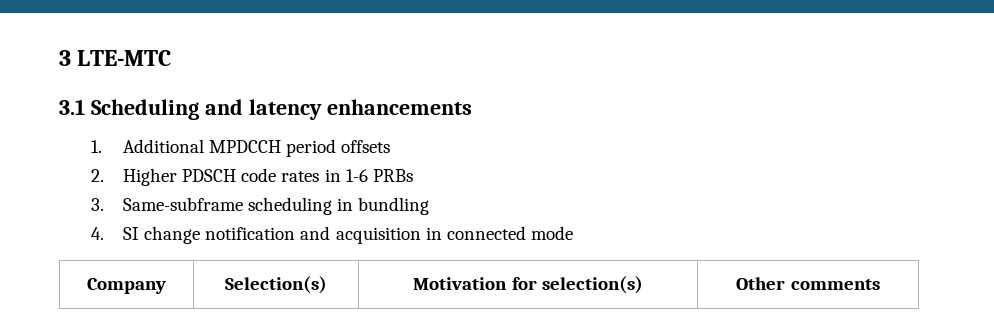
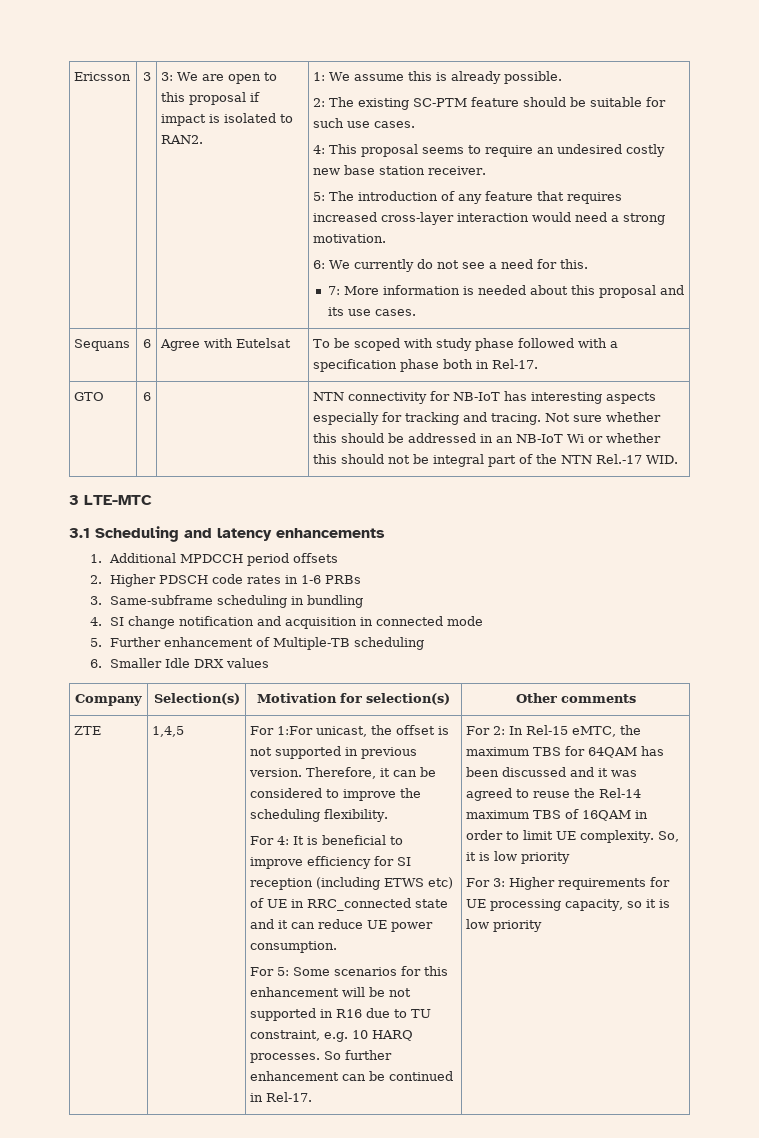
(59, 58) none -> [74,72,132,81] [142,72,151,81] [161,72,278,84] [161,92,261,105] [161,113,294,126] [161,135,204,144] [313,71,563,84] [313,97,667,110] [313,118,416,128] [313,144,666,157] [313,165,487,175] [313,191,623,204] [313,212,666,225] [313,234,387,243] [313,259,589,272] [327,285,684,298] [327,307,416,316] [74,339,131,351] [142,339,151,348] [160,338,292,351] [313,338,619,351] [313,359,539,372] [74,392,105,401] [142,392,151,401] [313,391,657,404] [313,412,662,425] [313,433,662,443] [313,454,679,467] Ericsson | 3 | 3: We are open to this proposal if impact is isolated to RAN2. | 1: We assume this is already possible. // 2: The existing SC-PTM feature should be suitable for such use cases. // 4: This proposal seems to require an undesired costly new base station receiver. // 5: The introduction of any feature that requires increased cross-layer interaction would need a strong motivation. // 6: We currently do not see a need for this. // 7: More information is needed about this proposal and its use cases. // Sequans | 6 | Agree with Eutelsat | To be scoped with study phase followed with a specification phase both in Rel-17. // GTO | 6 | | NTN connectivity for NB-IoT has interesting aspects especially for tracking and tracing. Not sure whether this should be addressed in an NB-IoT Wi or whether this should not be integral part of the NTN Rel.-17 WID. //
(573, 233) none -> [89,637,425,650] [89,658,270,668] // 5. Further enhancement of Multiple-TB scheduling // 6. Smaller Idle DRX values
(880, 284) none -> [74,726,102,735] [152,726,185,737] [250,725,450,737] [250,746,418,759] [249,767,437,779] [250,788,422,801] [250,809,389,822] [250,835,404,845] [250,856,412,869] [250,877,454,890] [250,898,449,911] [250,919,434,932] [250,941,338,953] [250,966,449,976] [250,987,412,997] [250,1008,432,1021] [250,1030,414,1042] [250,1050,393,1063] [250,1071,454,1081] [250,1092,313,1102] [466,725,642,737] [466,746,665,758] [466,767,638,777] [466,788,642,801] [466,809,649,821] [466,830,680,843] [466,851,571,864] [466,877,671,890] [466,899,671,911] [466,919,543,932] // ZTE | 1,4,5 | For 1:For unicast, the offset is not supported in previous version. Therefore, it can be considered to improve the scheduling flexibility. // For 4: It is beneficial to improve efficiency for SI reception (including ETWS etc) of UE in RRC_connected state and it can reduce UE power consumption. // For 5: Some scenarios for this enhancement will be not supported in R16 due to TU constraint, e.g. 10 HARQ processes. So further enhancement can be continued in Rel-17. | For 2: In Rel-15 eMTC, the maximum TBS for 64QAM has been discussed and it was agreed to reuse the Rel-14 maximum TBS of 16QAM in order to limit UE complexity. So, it is low priority // For 3: Higher requirements for UE processing capacity, so it is low priority

